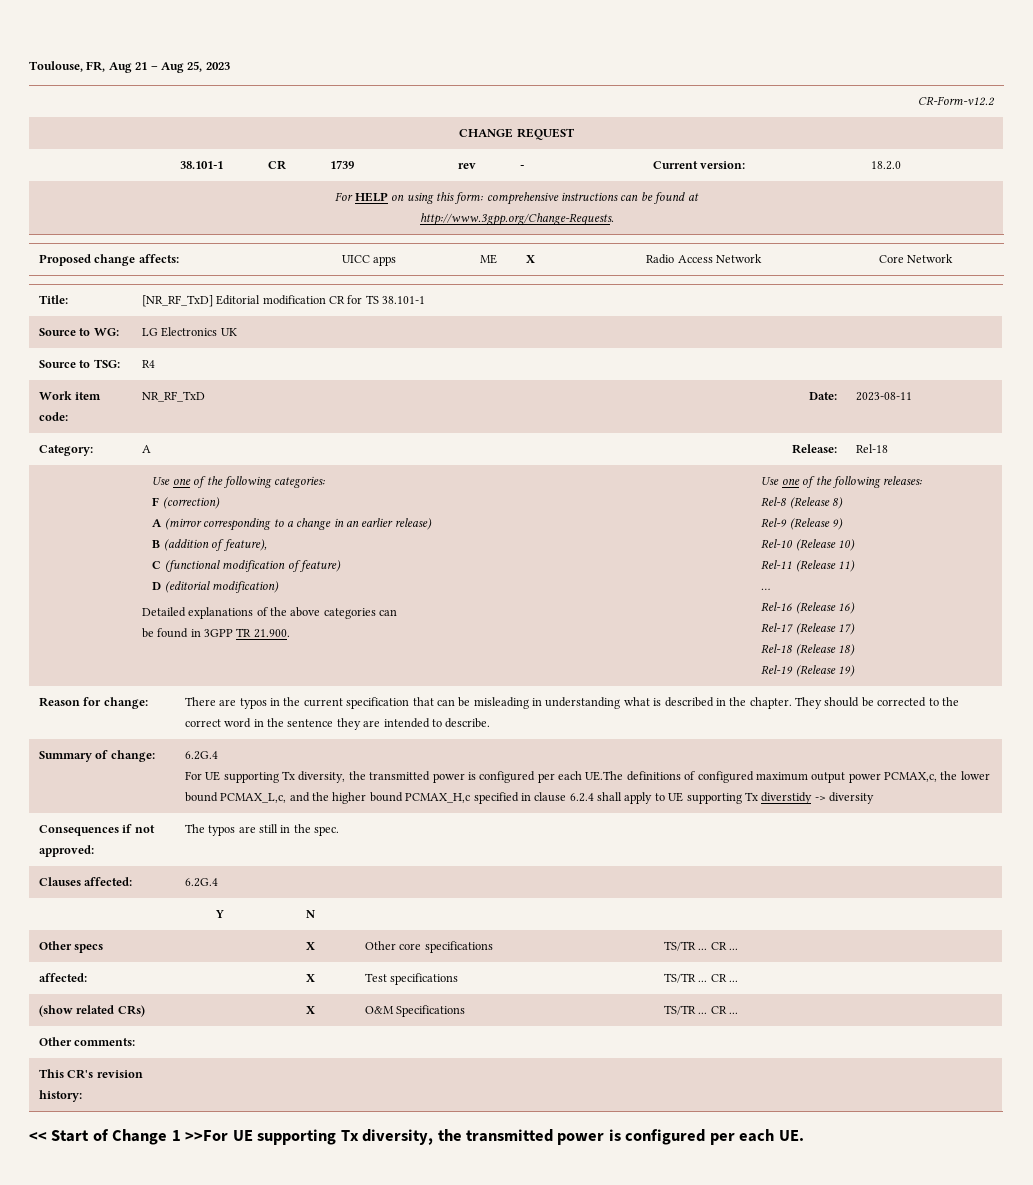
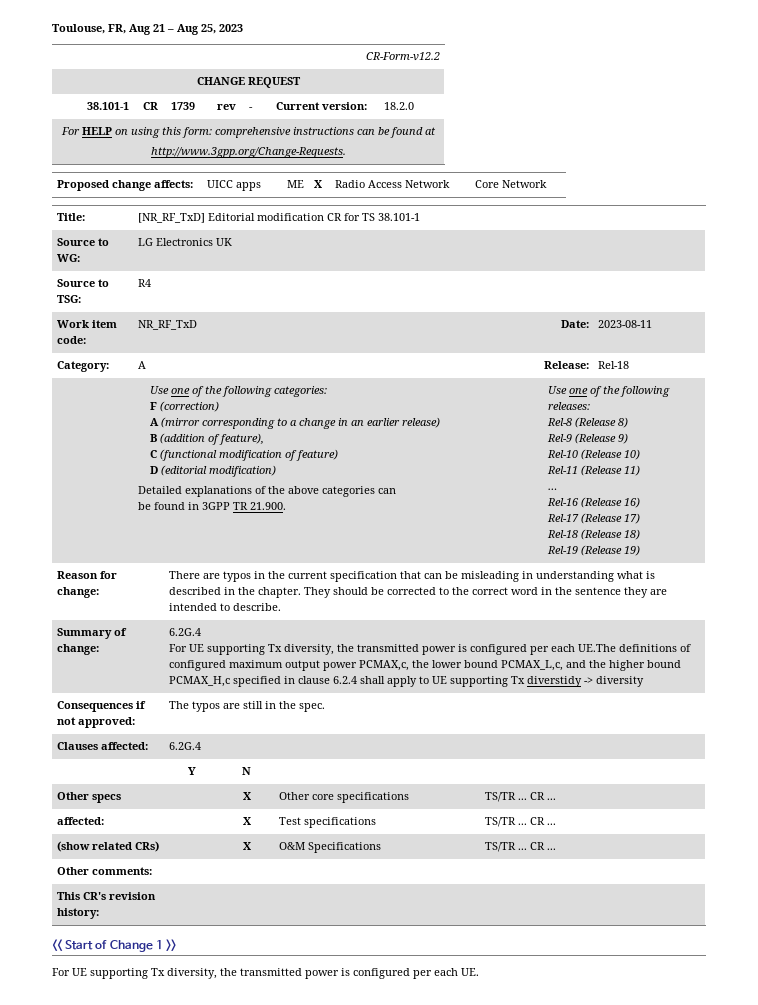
[185,1130,229,1141] >>For -> [166,939,177,951] [52,968,70,976] >> // For

